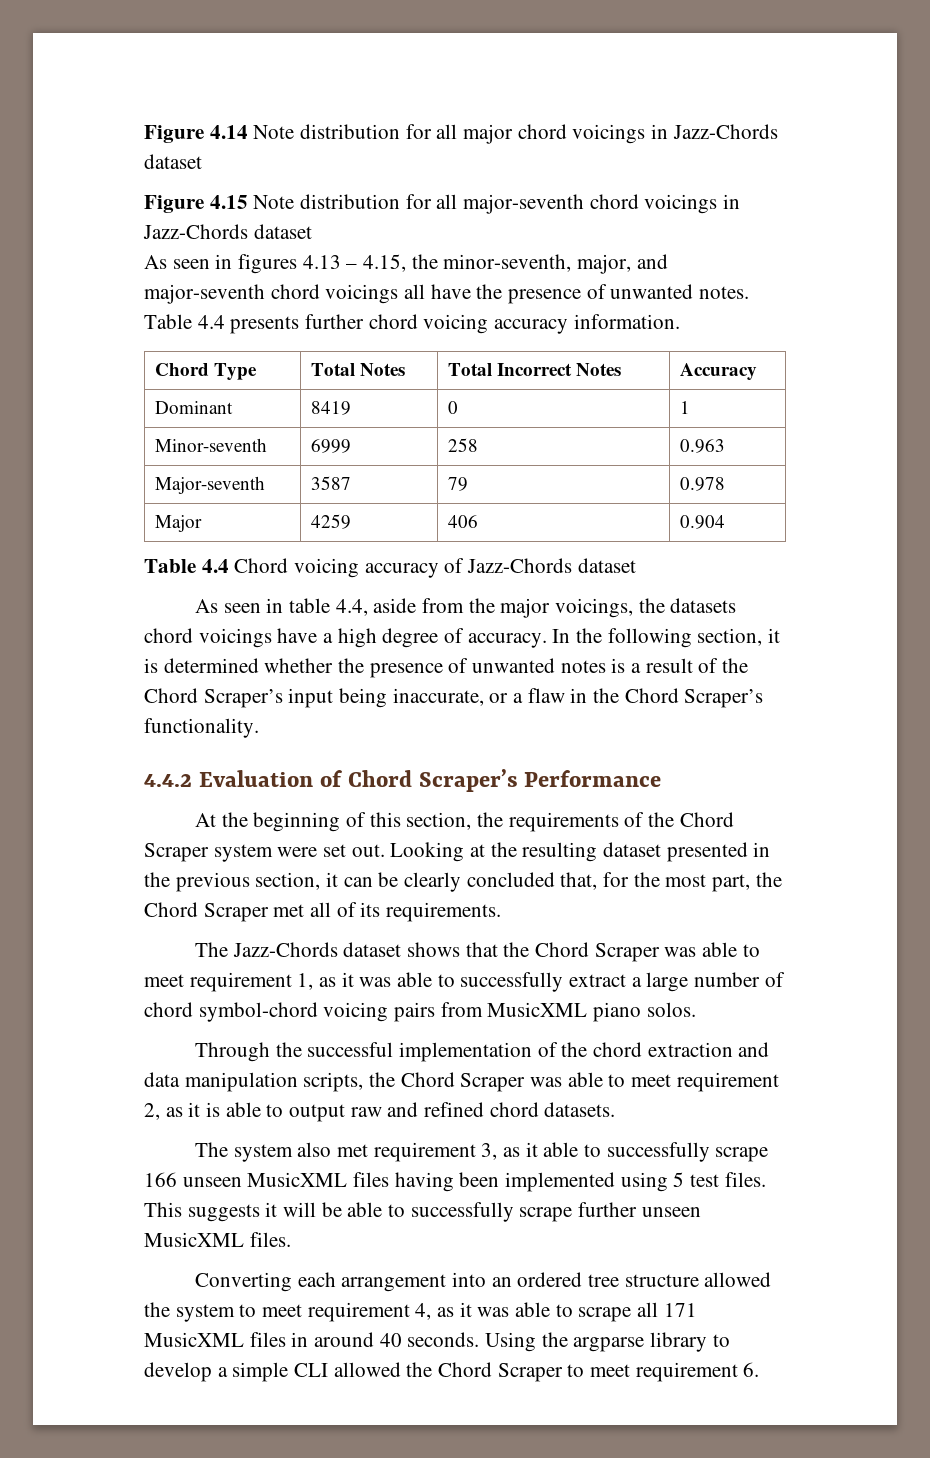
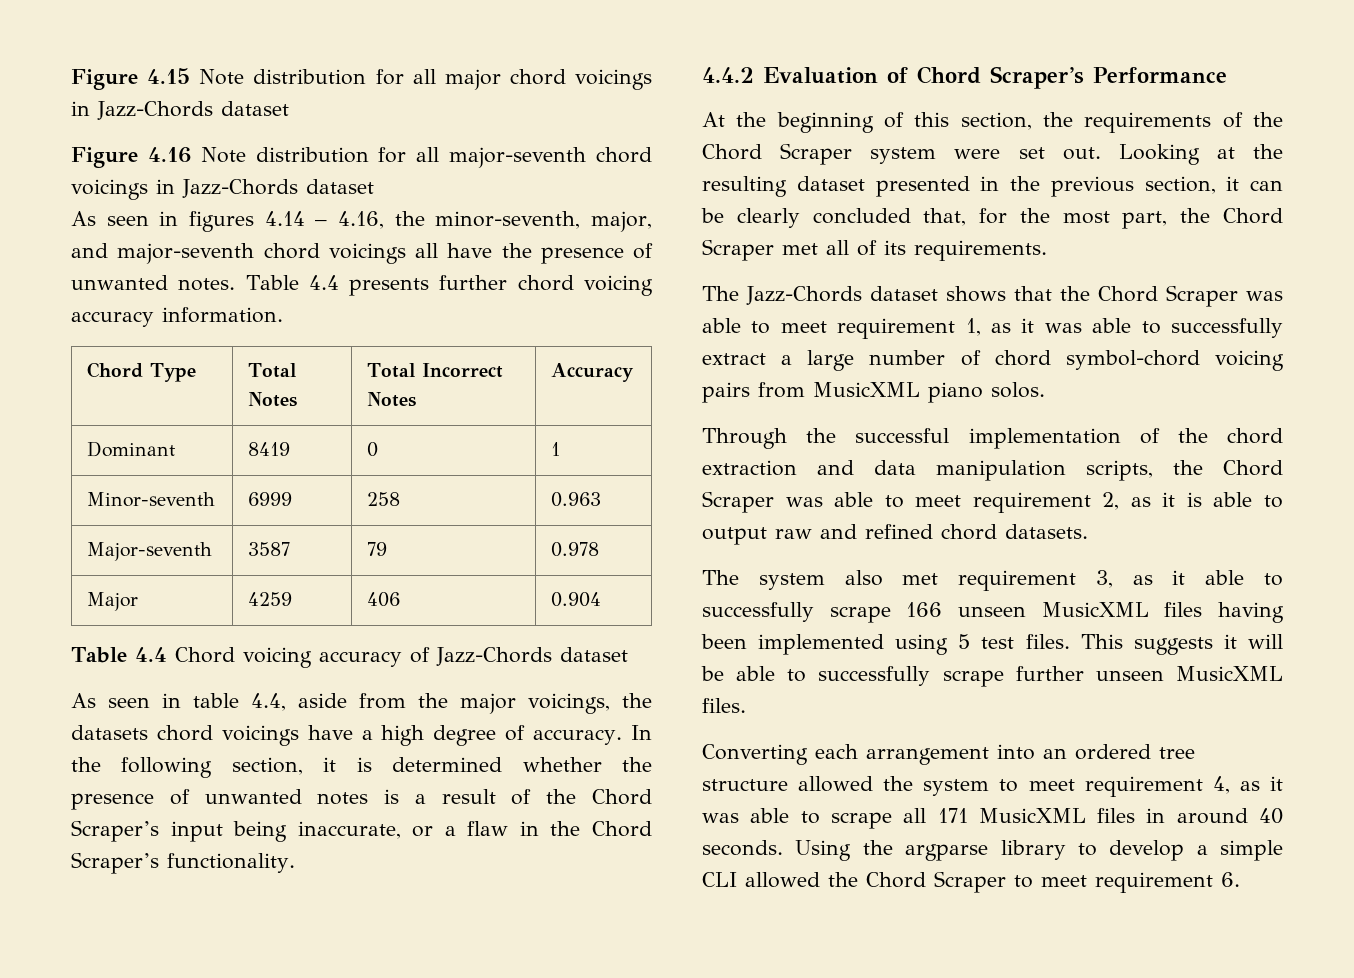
[144,125,248,143] Figure 4.14 -> [71,68,191,90] Figure 4.15
[209,195,248,209] 4.15 -> [147,147,191,163] 4.16
[302,254,407,272] 4.13 – 4.15, -> [264,211,385,229] 4.14 – 4.16,

